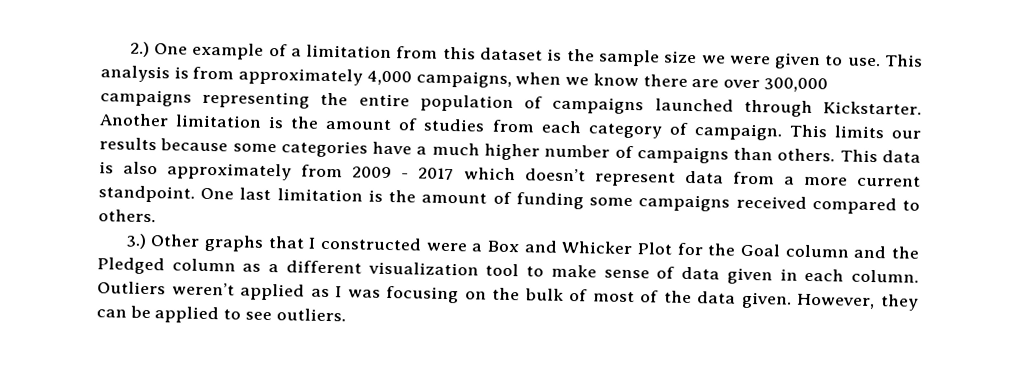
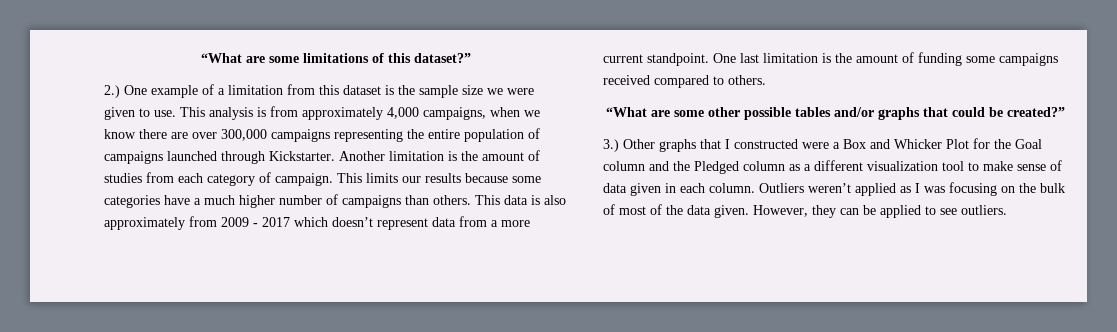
(129, 49) none -> [201,53,471,63] “What are some limitations of this dataset?” //
(156, 216) none -> [605,107,1065,120] // “What are some other possible tables and/or graphs that could be created?”

